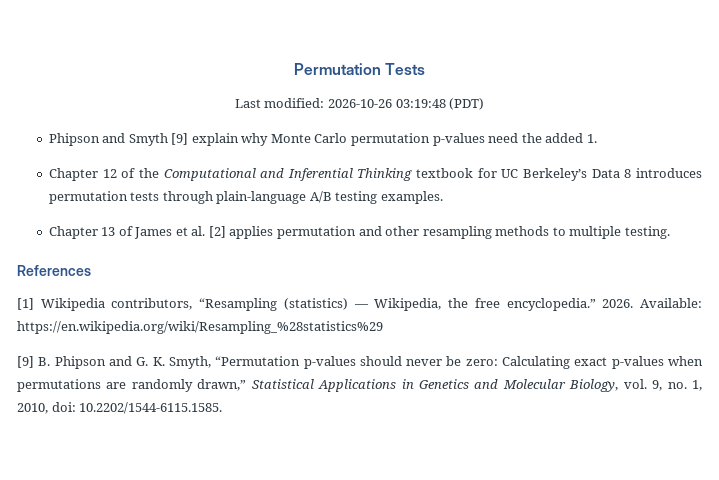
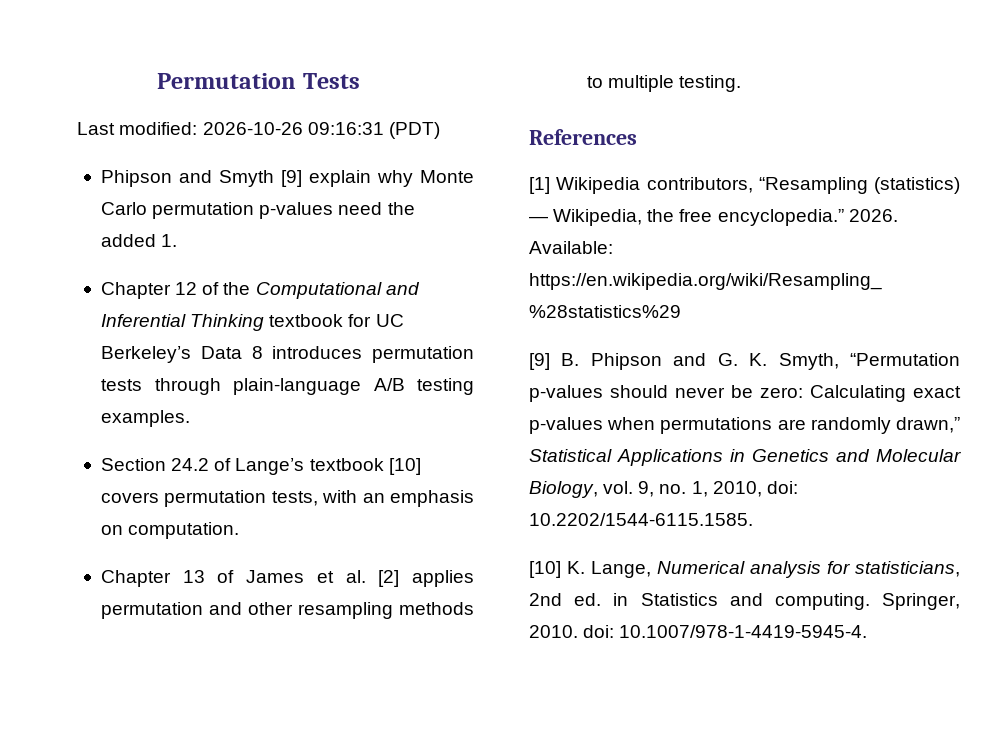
[395,99,446,108] 03:19:48 -> [307,122,384,135] 09:16:31
(443, 197) none -> [101,458,421,475] [101,490,474,507] [101,522,240,539] // Section 24.2 of Lange’s textbook [10] covers permutation tests, with an emphasis on computation.
(223, 408) none -> [529,561,960,578] [529,593,960,610] [529,625,868,638] // [10] K. Lange, Numerical analysis for statisticians, 2nd ed. in Statistics and computing. Springer, 2010. doi: 10.1007/978-1-4419-5945-4.

